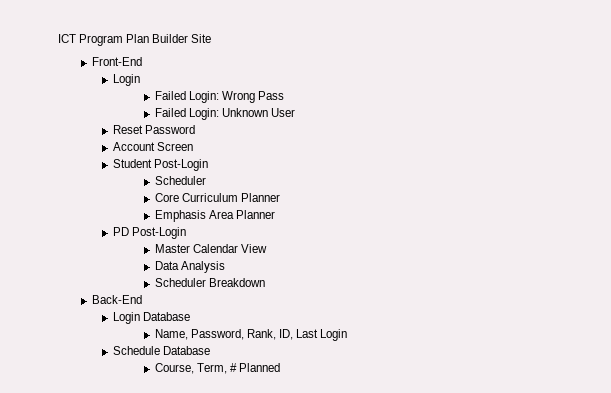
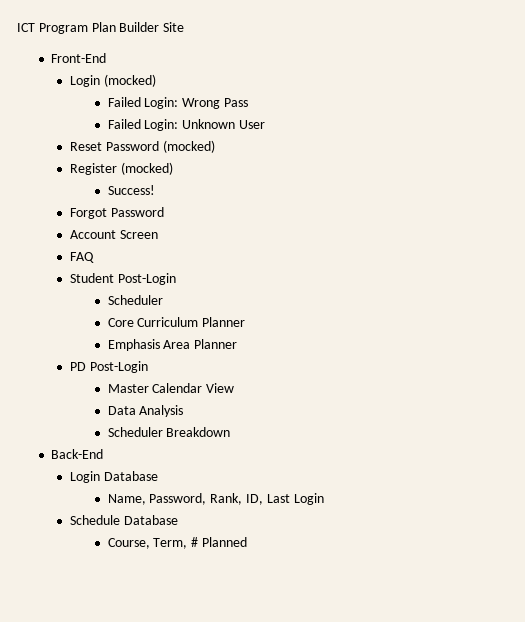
(140, 80) none -> [103,74,156,87] (mocked)
(195, 129) none -> [162,140,215,153] [70,162,173,175] [107,185,155,195] [70,207,164,219] (mocked) // Register (mocked) // Success! // Forgot Password
(193, 146) none -> [70,252,95,263] // FAQ

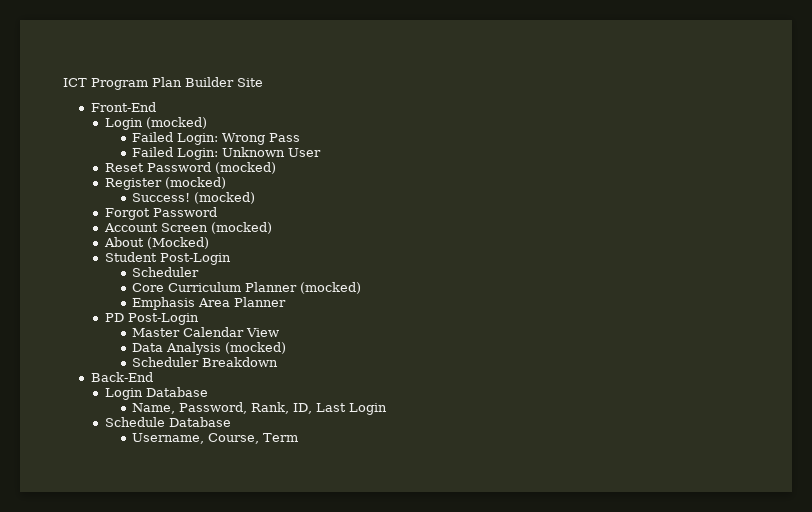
(155, 190) none -> [194,192,256,204] (mocked)
[70,252,95,263] // FAQ -> [210,222,272,234] [103,237,209,249] (mocked) // About (Mocked)
(246, 322) none -> [300,282,362,294] (mocked)
(184, 411) none -> [225,342,287,354] (mocked)
[107,537,247,549] Course, Term, # Planned -> [132,433,299,444] Username, Course, Term

